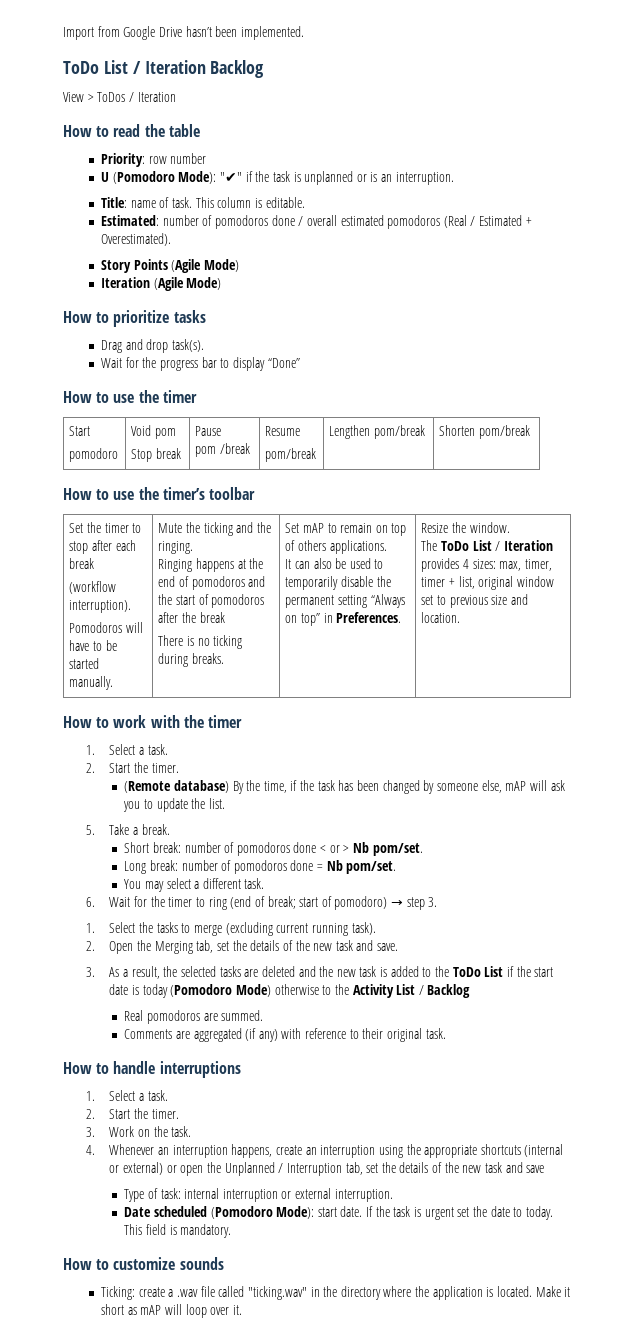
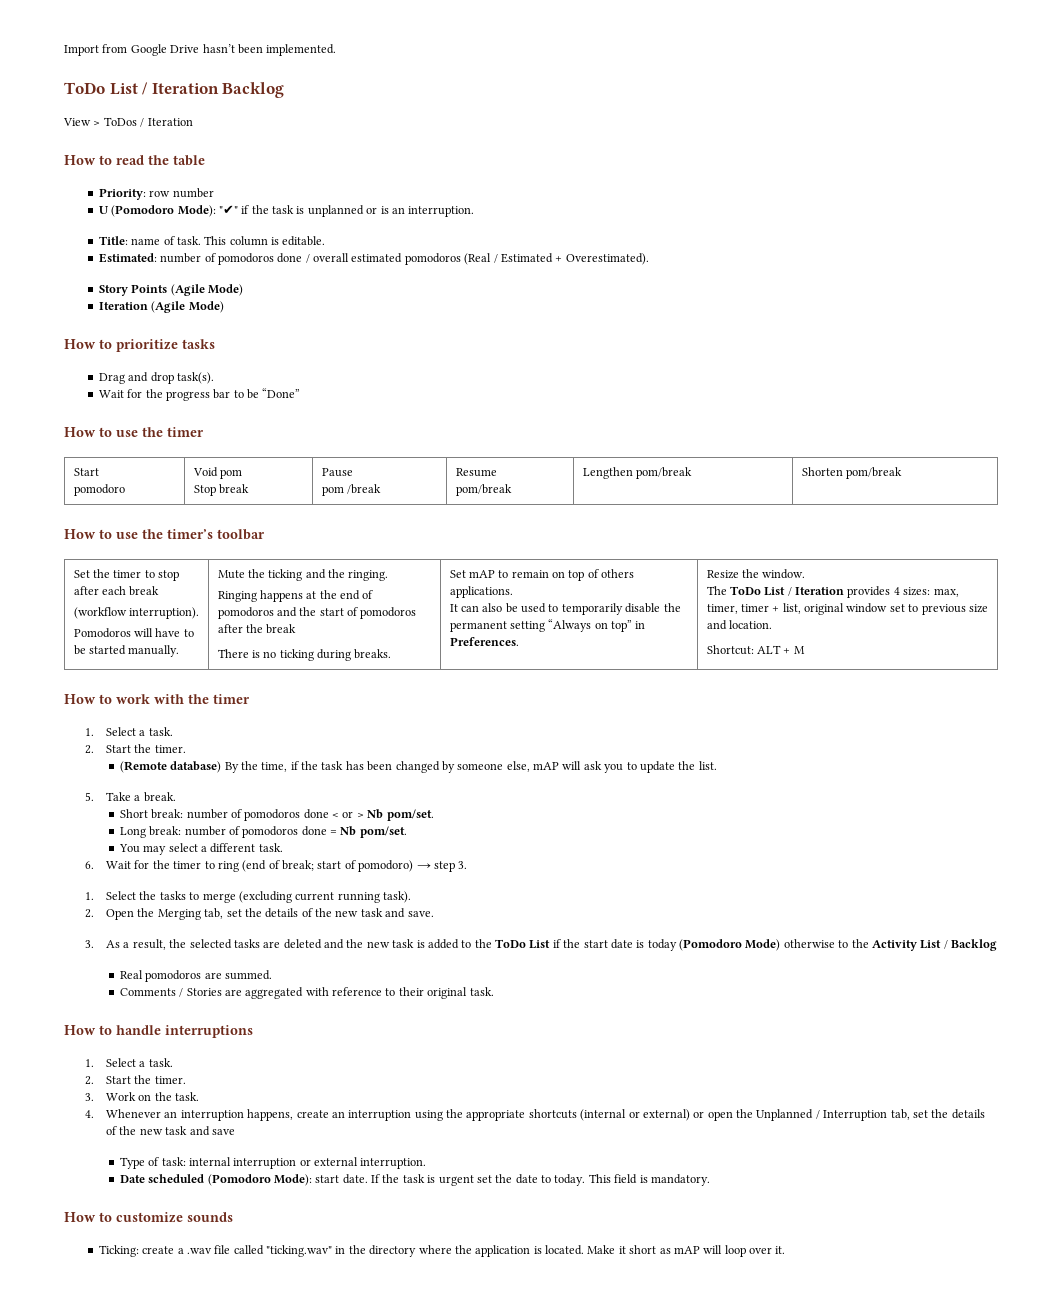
[232,357,265,371] display -> [247,389,260,399] be
(461, 617) none -> [706,645,805,655] // Shortcut: ALT + M
[175,1028,278,1042] are aggregated (if any) -> [179,987,304,999] / Stories are aggregated

